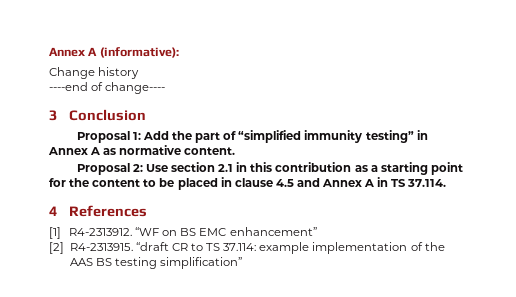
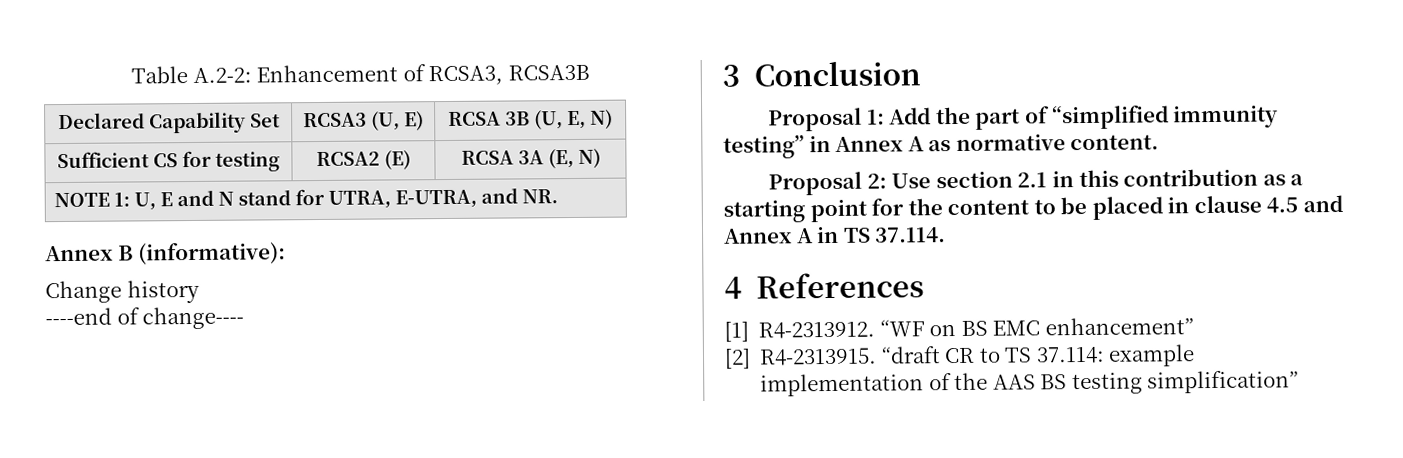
[49,47,98,57] Annex A -> [131,64,590,86] [57,111,281,134] [303,111,424,131] [448,109,613,130] [57,150,280,172] [316,150,411,170] [460,148,601,169] [53,188,558,211] [45,245,134,262] Table A.2-2: Enhancement of RCSA3, RCSA3B // Declared Capability Set | RCSA3 (U, E) | RCSA 3B (U, E, N) // Sufficient CS for testing | RCSA2 (E) | RCSA 3A (E, N) // NOTE 1: U, E and N stand for UTRA, E-UTRA, and NR. // Annex B

